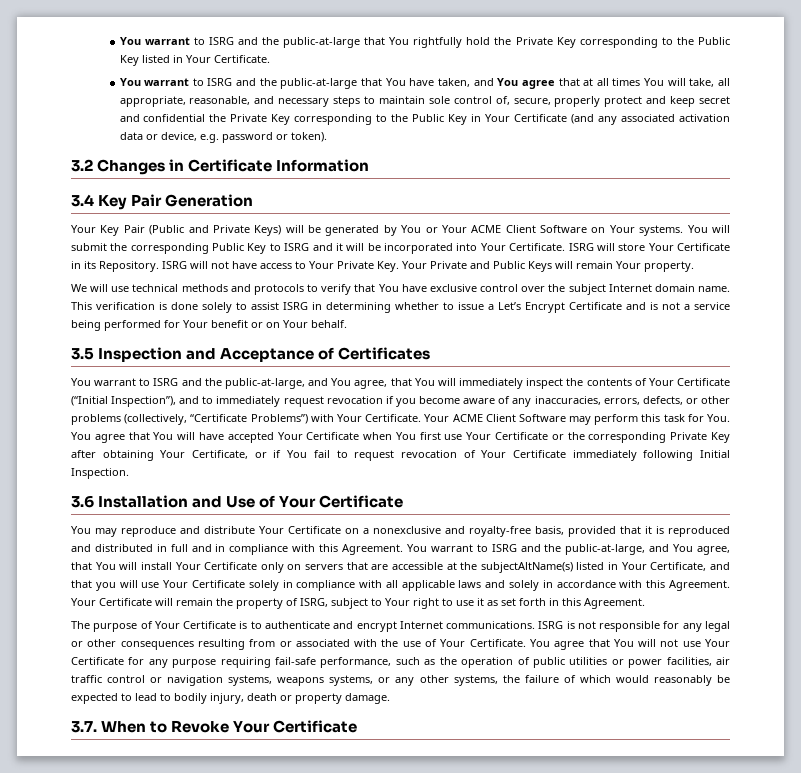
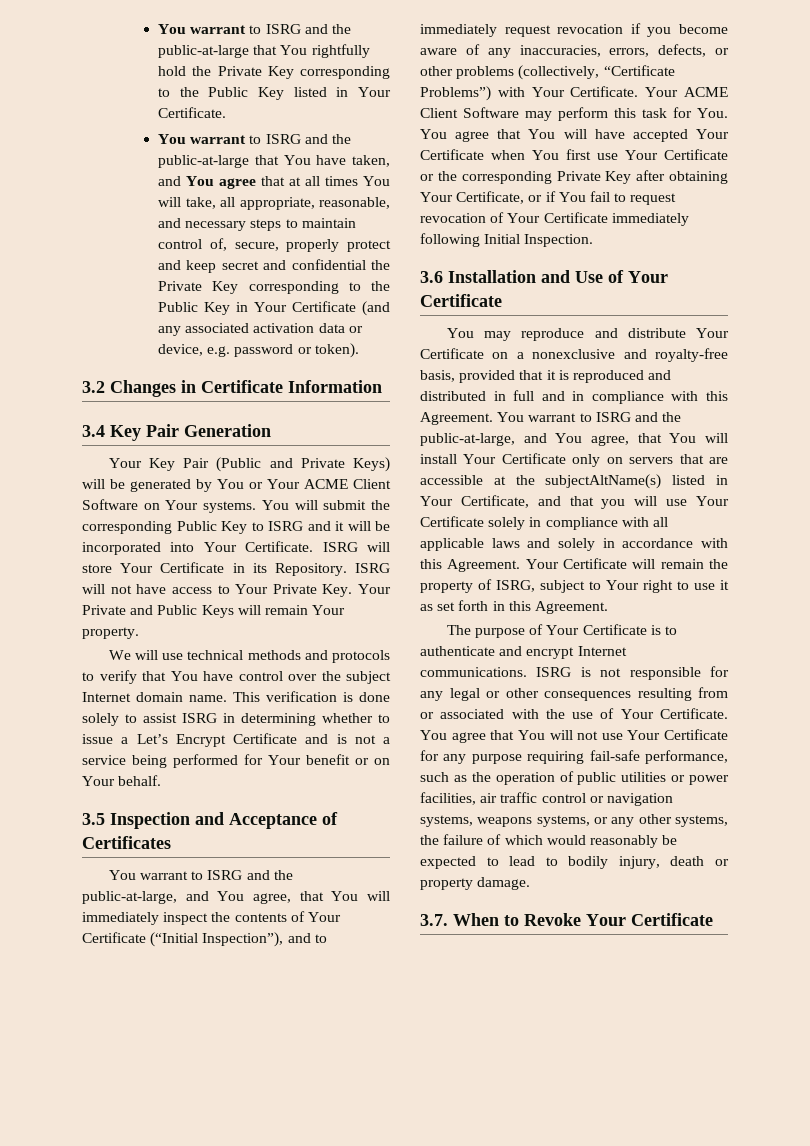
[428,96,450,104] sole -> (356, 223) none
[429,284,477,292] exclusive -> (233, 676) none

